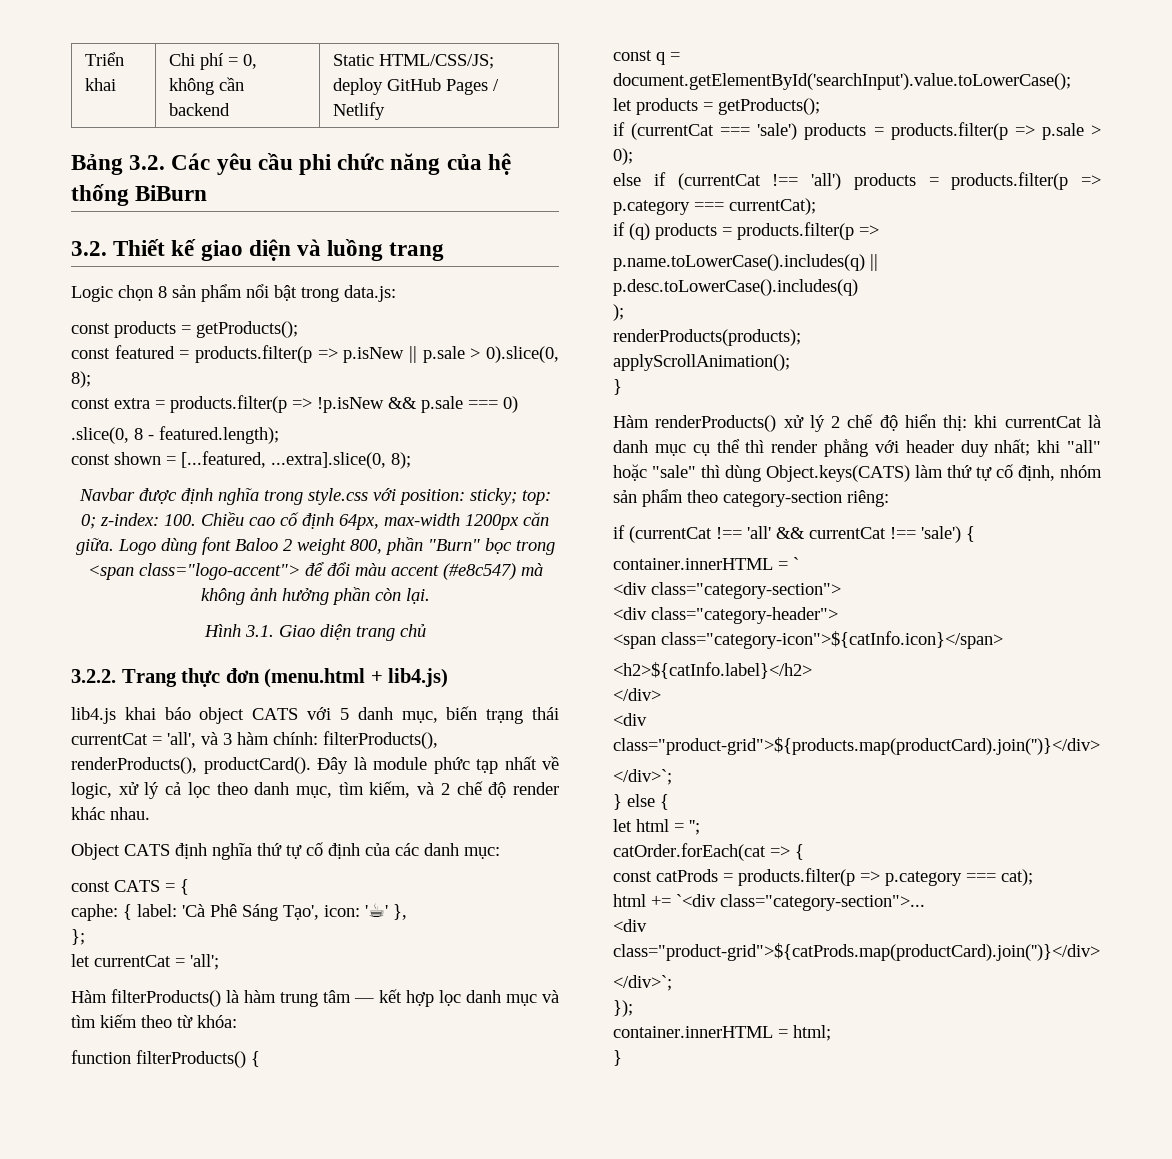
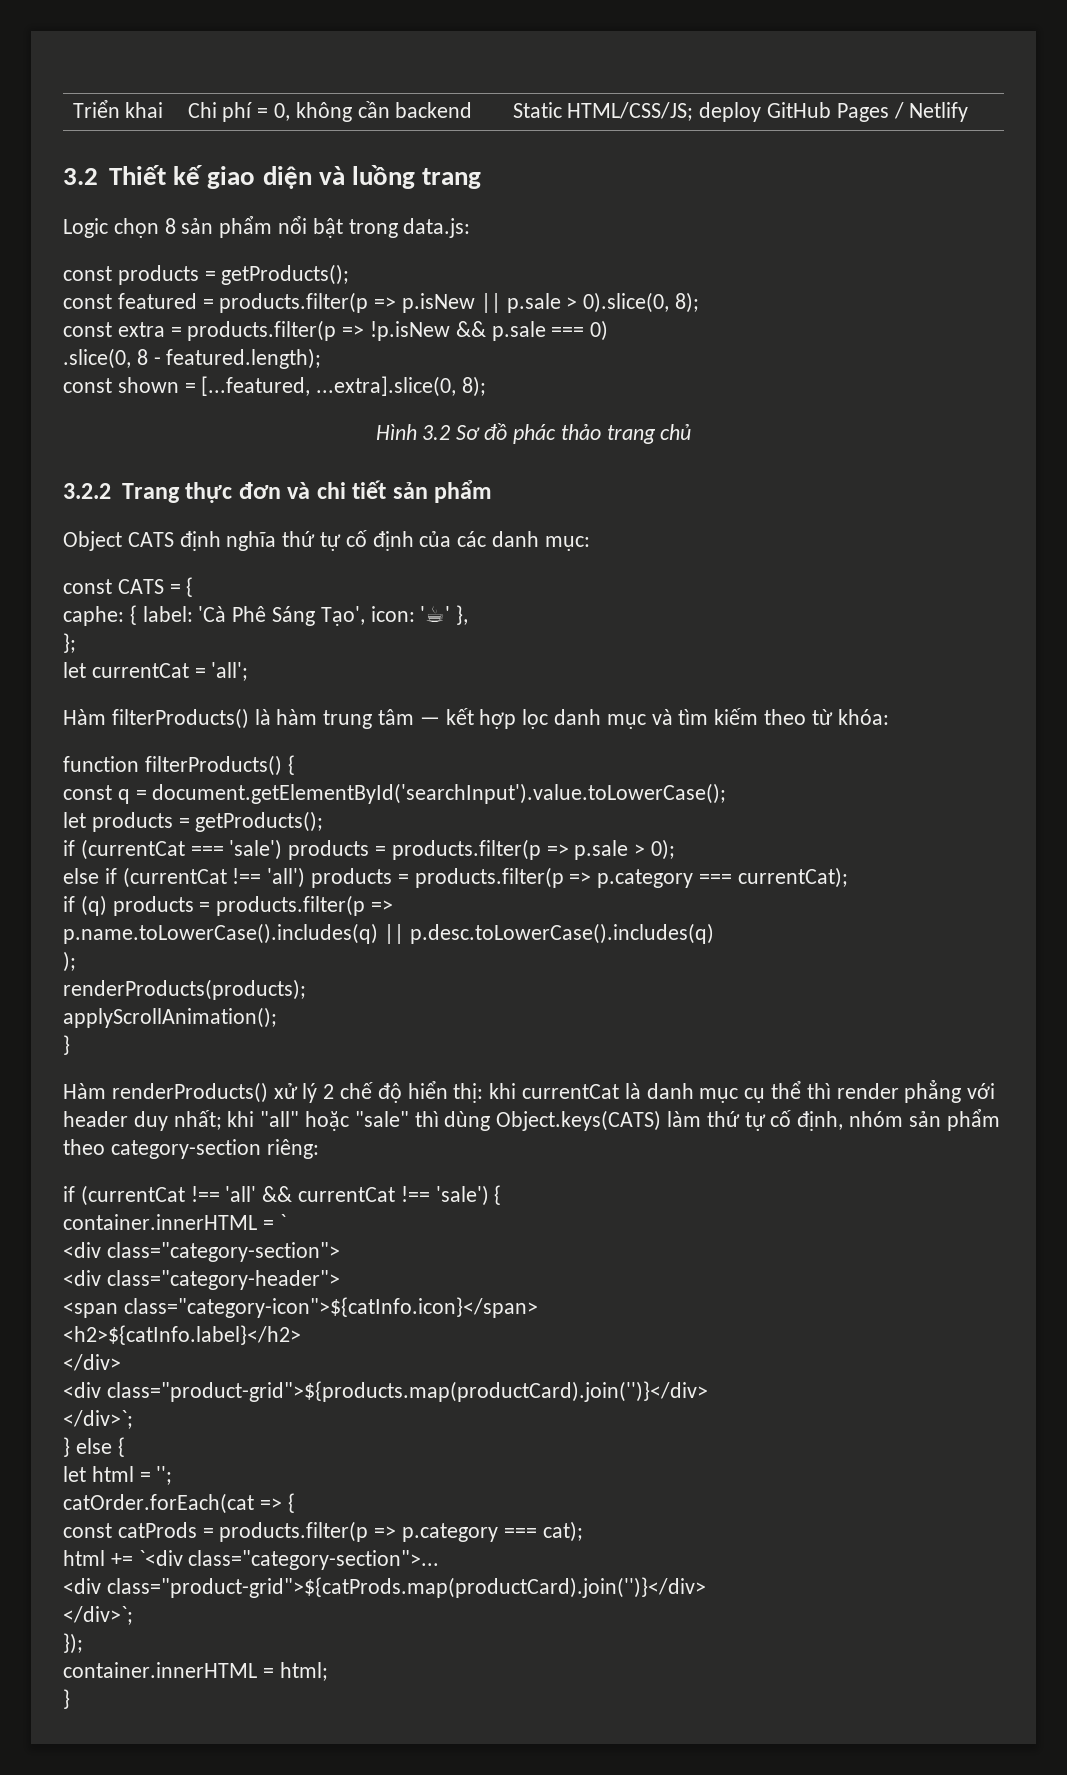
[71,153,511,175] [71,184,208,206] [71,241,107,256] Bảng 3.2. Các yêu cầu phi chức năng của hệ thống BiBurn // 3.2. -> [63,168,98,185] 3.2
[78,488,551,505] [81,512,549,530] [75,537,555,555] [87,562,543,580] [200,587,430,605] [203,624,351,640] Navbar được định nghĩa trong style.css với position: sticky; top: 0; z-index: 100. Chiều cao cố định 64px, max-width 1200px căn giữa. Logo dùng font Baloo 2 weight 800, phần "Burn" bọc trong <span class="logo-accent"> để đổi màu accent (#e8c547) mà không ảnh hưởng phần còn lại. // Hình 3.1. Giao diện -> [375,423,601,444] Hình 3.2 Sơ đồ phác thảo
[71,669,116,683] 3.2.2. -> [63,483,111,499] 3.2.2
[264,668,449,688] [71,706,559,724] [71,731,438,749] [71,756,559,774] [71,781,559,799] [71,807,150,820] (menu.html + lib4.js) // lib4.js khai báo object CATS với 5 danh mục, biến trạng thái currentCat = 'all', và 3 hàm chính: filterProducts(), renderProducts(), productCard(). Đây là module phức tạp nhất về logic, xử lý cả lọc theo danh mục, tìm kiếm, và 2 chế độ render khác nhau. -> [287,480,493,503] và chi tiết sản phẩm

